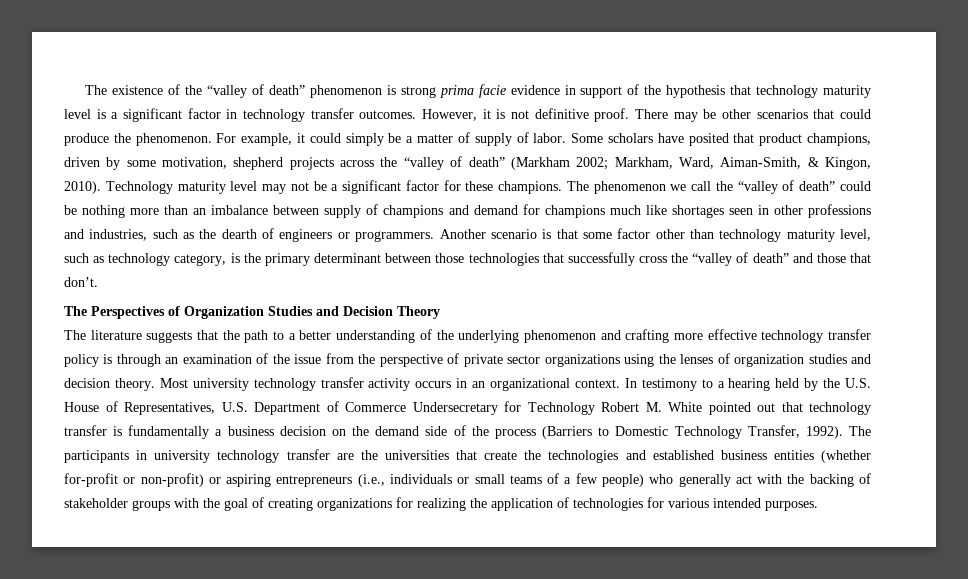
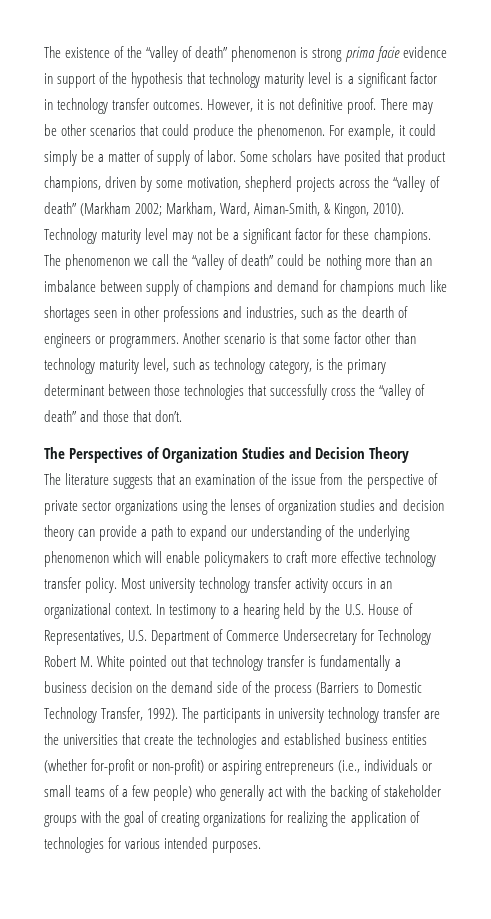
[222,329,872,343] [64,354,161,367] the path to a better understanding of the underlying phenomenon and crafting more effective technology transfer policy is through -> (177, 479) none
[114,378,155,391] theory. -> [44,525,410,541] [44,551,437,567] [44,577,118,593] theory can provide a path to expand our understanding of the underlying phenomenon which will enable policymakers to craft more effective technology transfer policy.

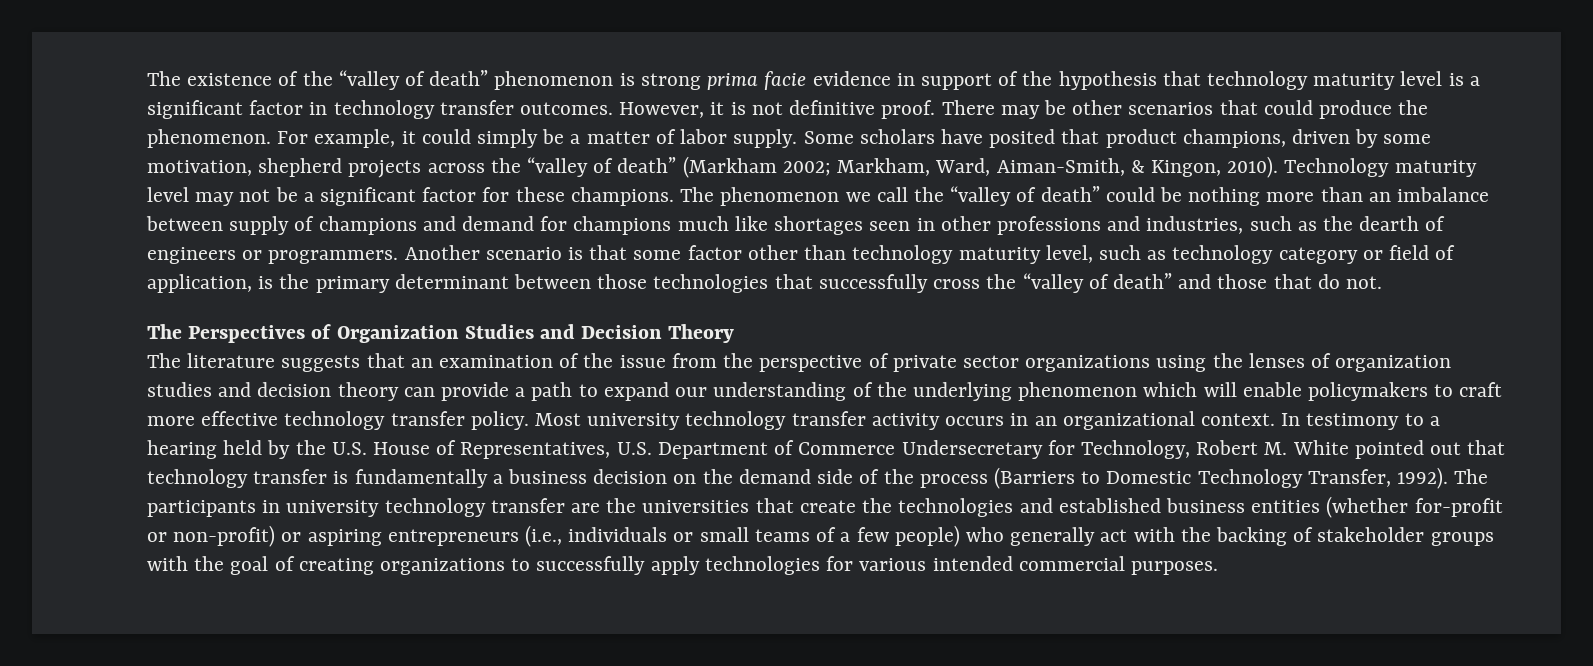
[157,150,237,166] supply of labor. -> [680,129,798,148] labor supply.
[269,360,313,374] category, -> [1278,245,1456,264] [147,274,252,293] category or field of application,
[155,410,183,422] don’t. -> [1317,274,1382,289] do not.
[378,629,432,645] Technology -> [1080,440,1190,459] Technology,
[270,811,420,827] for realizing the application of -> [511,556,700,575] to successfully apply
(209, 843) none -> [1018,556,1125,571] commercial

